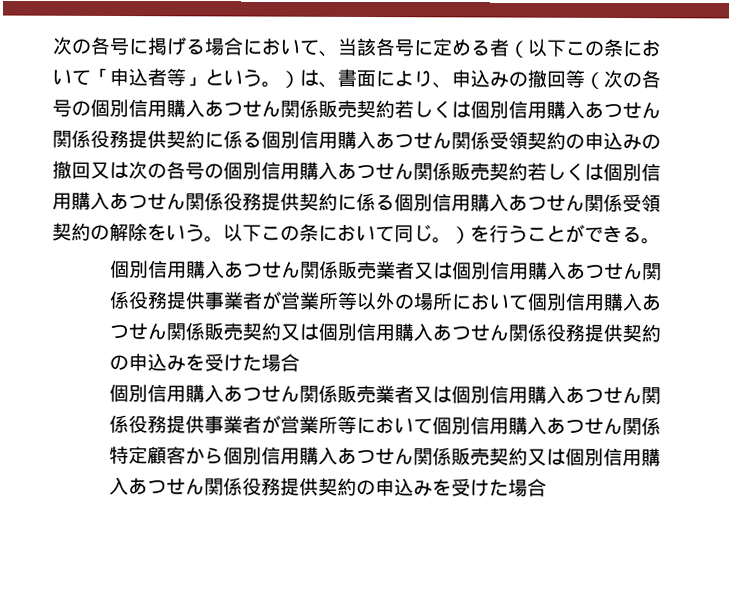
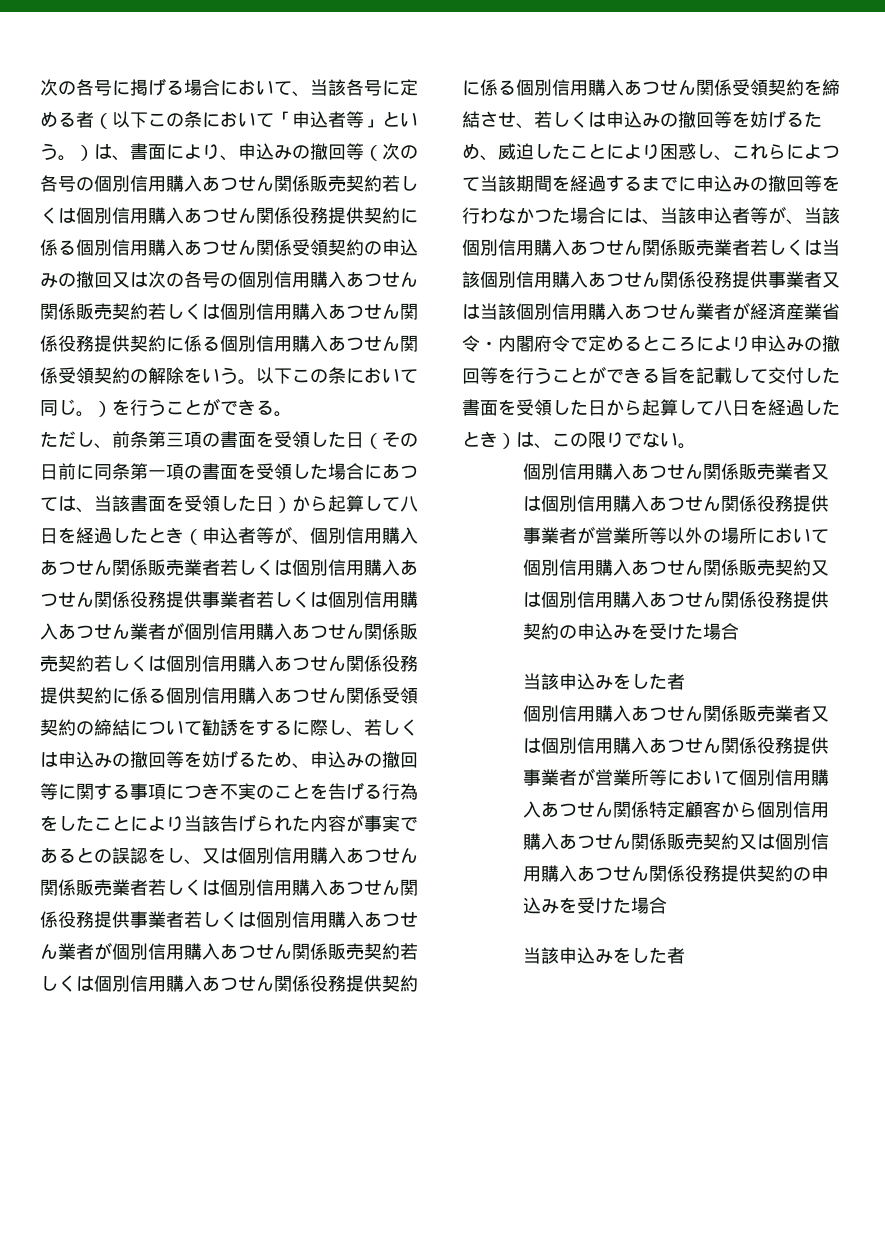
(661, 241) none -> [40,431,418,449] [40,463,418,480] [40,495,418,513] [40,526,418,545] [40,559,418,576] [40,591,418,608] [40,622,418,640] [40,655,418,672] [40,687,418,704] [40,719,418,737] [40,750,418,769] [40,782,418,800] [40,814,418,832] [40,847,418,865] [40,879,418,896] [40,911,418,928] [40,942,418,960] [40,975,418,992] [462,79,840,96] [462,110,822,129] [462,143,840,161] [462,175,840,192] [462,206,840,225] [462,239,840,256] [462,271,840,288] [462,302,840,320] [462,335,840,352] [462,366,840,384] [462,399,840,416] [462,431,696,449] // ただし、前条第三項の書面を受領した日（その日前に同条第一項の書面を受領した場合にあつては、当該書面を受領した日）から起算して八日を経過したとき（申込者等が、個別信用購入あつせん関係販売業者若しくは個別信用購入あつせん関係役務提供事業者若しくは個別信用購入あつせん業者が個別信用購入あつせん関係販売契約若しくは個別信用購入あつせん関係役務提供契約に係る個別信用購入あつせん関係受領契約の締結について勧誘をするに際し、若しくは申込みの撤回等を妨げるため、申込みの撤回等に関する事項につき不実のことを告げる行為をしたことにより当該告げられた内容が事実であるとの誤認をし、又は個別信用購入あつせん関係販売業者若しくは個別信用購入あつせん関係役務提供事業者若しくは個別信用購入あつせん業者が個別信用購入あつせん関係販売契約若しくは個別信用購入あつせん関係役務提供契約に係る個別信用購入あつせん関係受領契約を締結させ、若しくは申込みの撤回等を妨げるため、威迫したことにより困惑し、これらによつて当該期間を経過するまでに申込みの撤回等を行わなかつた場合には、当該申込者等が、当該個別信用購入あつせん関係販売業者若しくは当該個別信用購入あつせん関係役務提供事業者又は当該個別信用購入あつせん業者が経済産業省令・内閣府令で定めるところにより申込みの撤回等を行うことができる旨を記載して交付した書面を受領した日から起算して八日を経過したとき）は、この限りでない。
(301, 362) none -> [523,673,686,690] // 当該申込みをした者
(548, 487) none -> [523,947,686,964] // 当該申込みをした者

